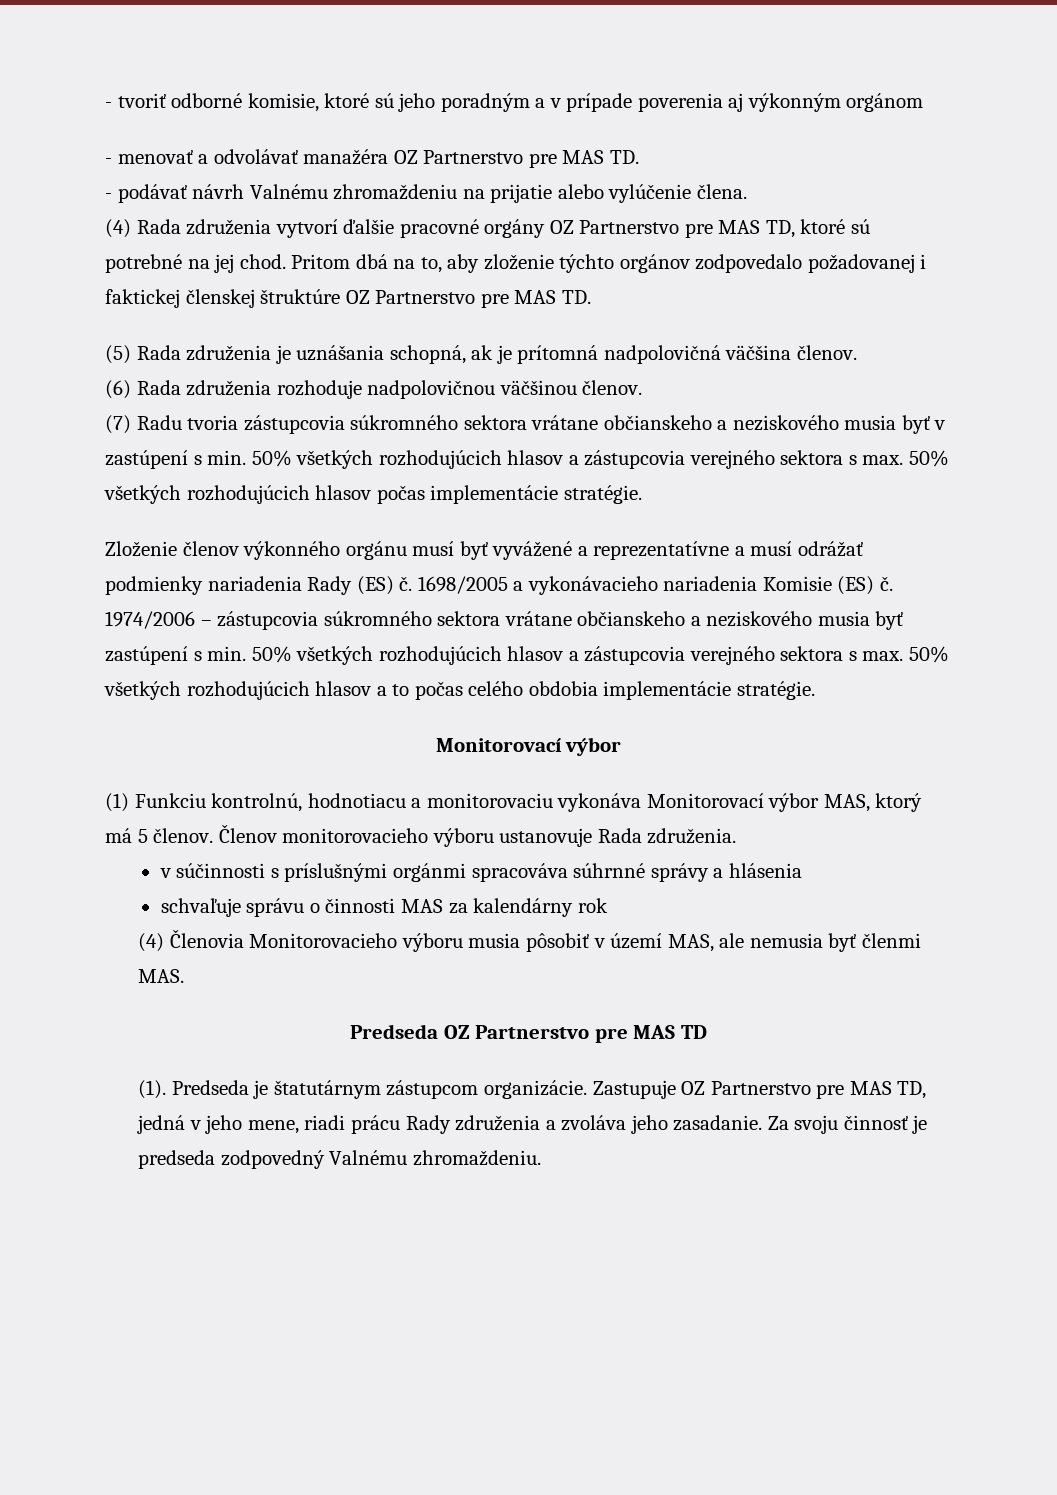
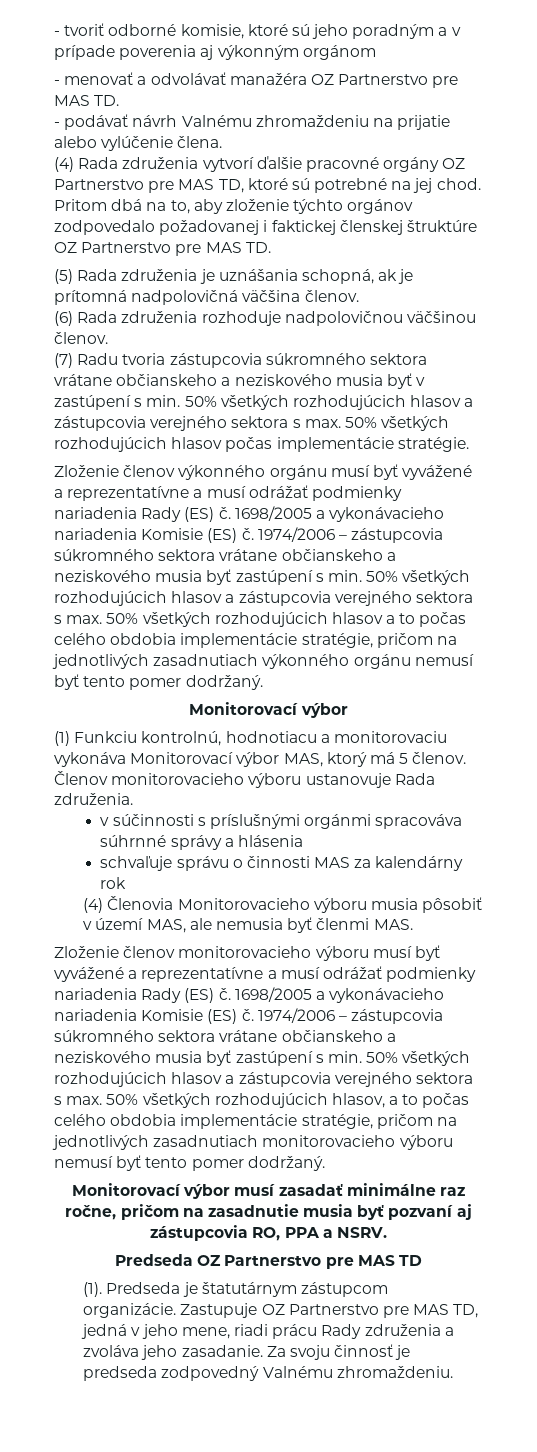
[736,681,815,700] stratégie. -> [301,633,457,648] [52,654,474,669] [54,674,263,690] stratégie, pričom na jednotlivých zasadnutiach výkonného orgánu nemusí byť tento pomer dodržaný.
(185, 976) none -> [54,945,440,961] [54,966,477,982] [54,987,445,1003] [54,1008,444,1024] [54,1030,396,1042] [54,1050,471,1066] [54,1072,473,1087] [54,1093,470,1108] [54,1114,457,1129] [52,1135,453,1150] [54,1155,325,1171] [72,1183,465,1199] [65,1204,472,1220] [150,1225,387,1241] // Zloženie členov monitorovacieho výboru musí byť vyvážené a reprezentatívne a musí odrážať podmienky nariadenia Rady (ES) č. 1698/2005 a vykonávacieho nariadenia Komisie (ES) č. 1974/2006 – zástupcovia súkromného sektora vrátane občianskeho a neziskového musia byť zastúpení s min. 50% všetkých rozhodujúcich hlasov a zástupcovia verejného sektora s max. 50% všetkých rozhodujúcich hlasov, a to počas celého obdobia implementácie stratégie, pričom na jednotlivých zasadnutiach monitorovacieho výboru nemusí byť tento pomer dodržaný. // Monitorovací výbor musí zasadať minimálne raz ročne, pričom na zasadnutie musia byť pozvaní aj zástupcovia RO, PPA a NSRV.

